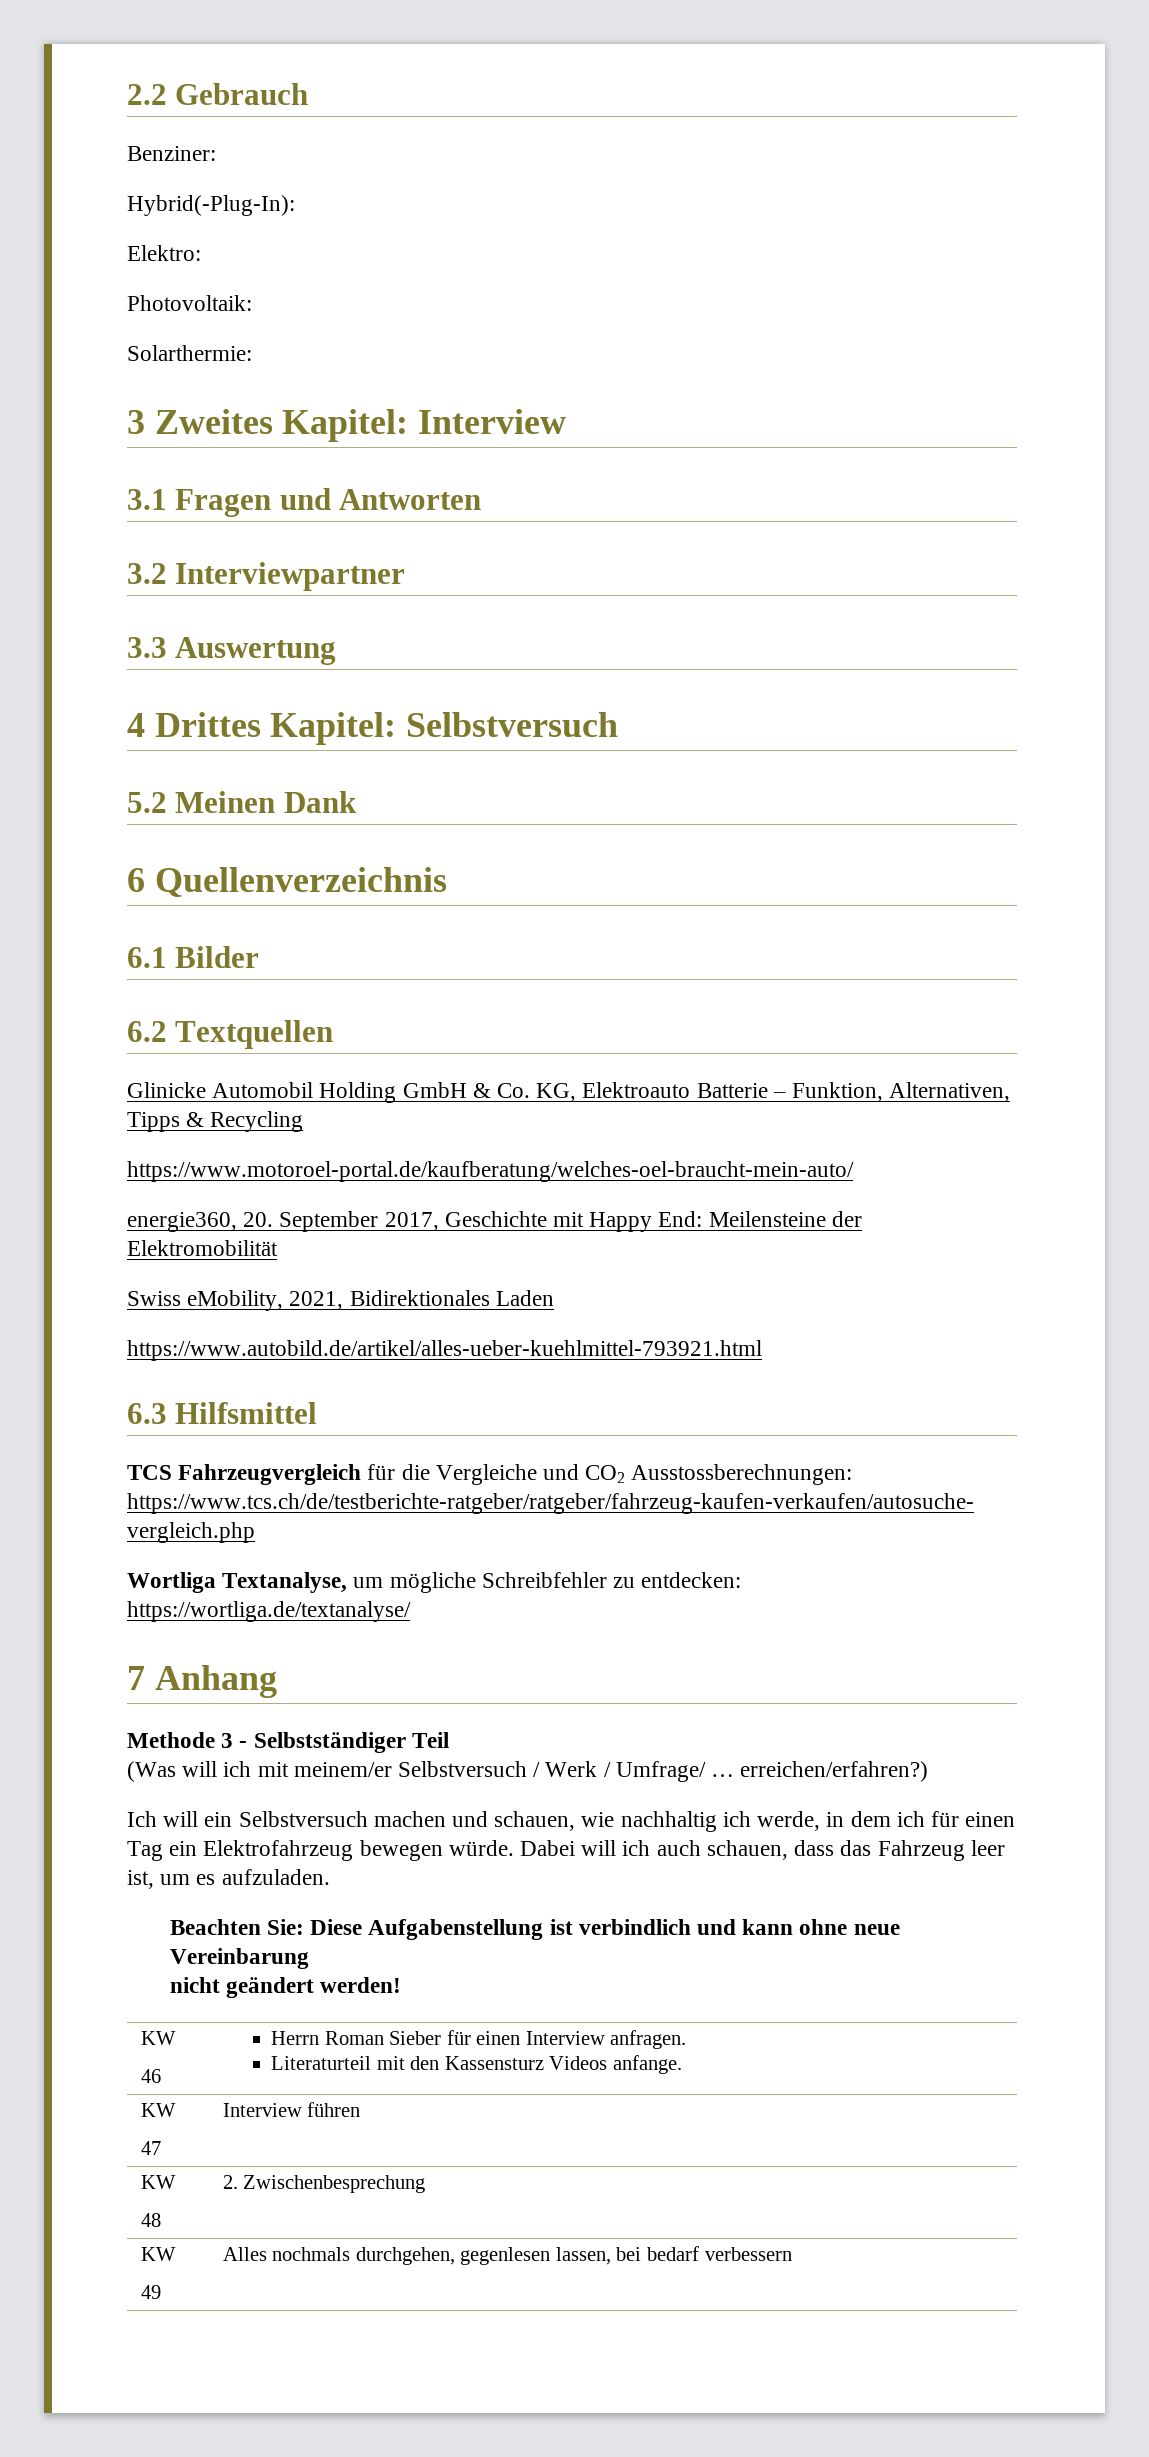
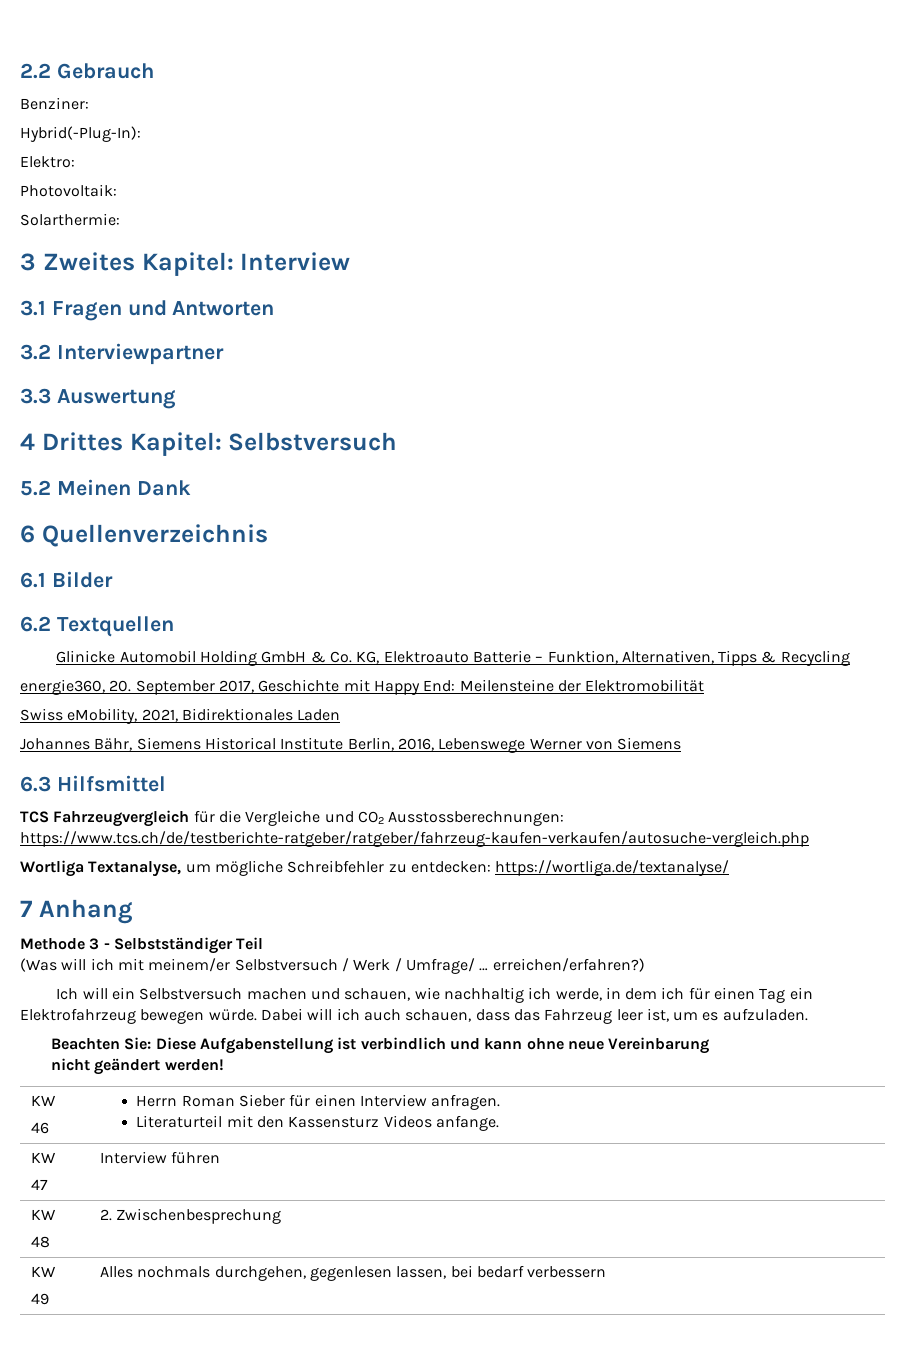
[127,1161,854,1182] // https://www.motoroel-portal.de/kaufberatung/welches-oel-braucht-mein-auto/ -> (850, 658) none
[127,1340,762,1361] https://www.autobild.de/artikel/alles-ueber-kuehlmittel-793921.html -> [20,737,682,753] Johannes Bähr, Siemens Historical Institute Berlin, 2016, Lebenswege Werner von Siemens

